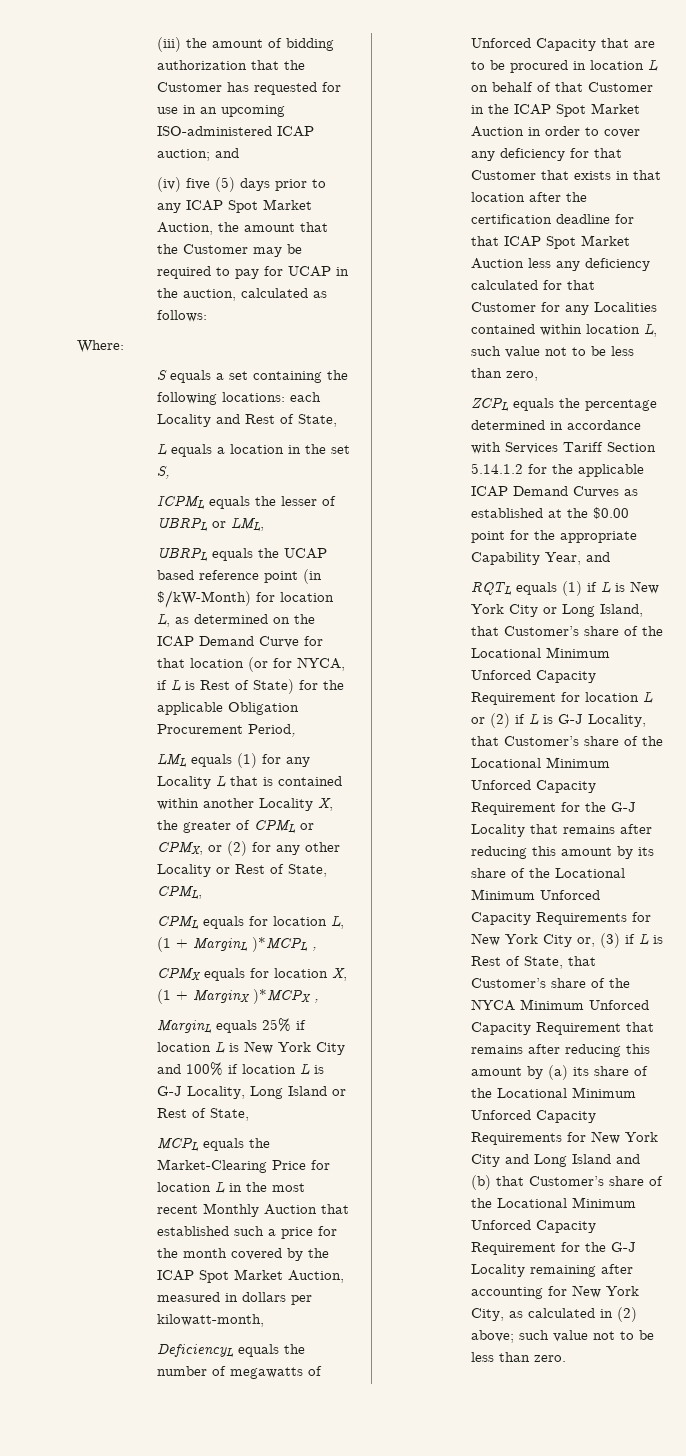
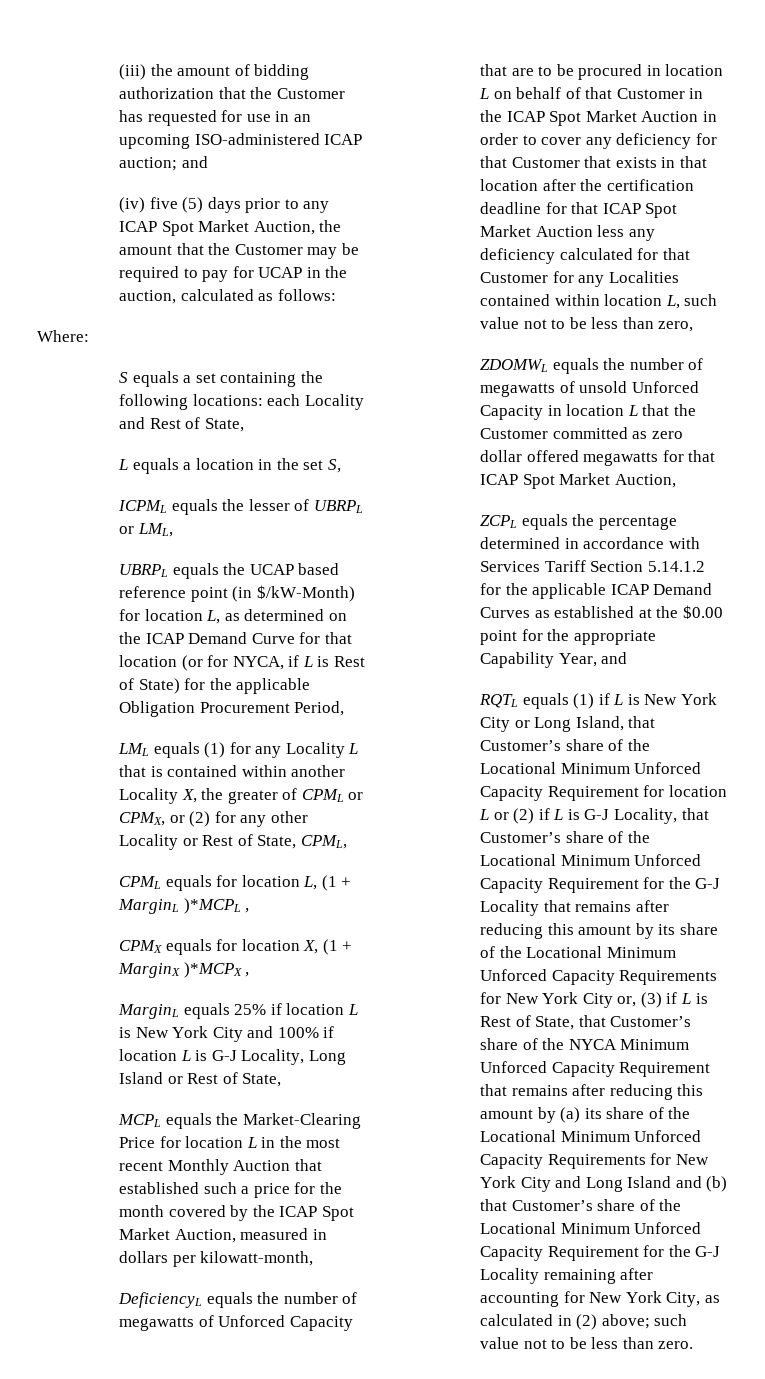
(539, 376) none -> [479,358,704,374] [479,381,699,397] [479,404,696,420] [479,427,683,439] [479,450,716,466] [479,473,676,489] // ZDOMWL equals the number of megawatts of unsold Unforced Capacity in location L that the Customer committed as zero dollar offered megawatts for that ICAP Spot Market Auction,

